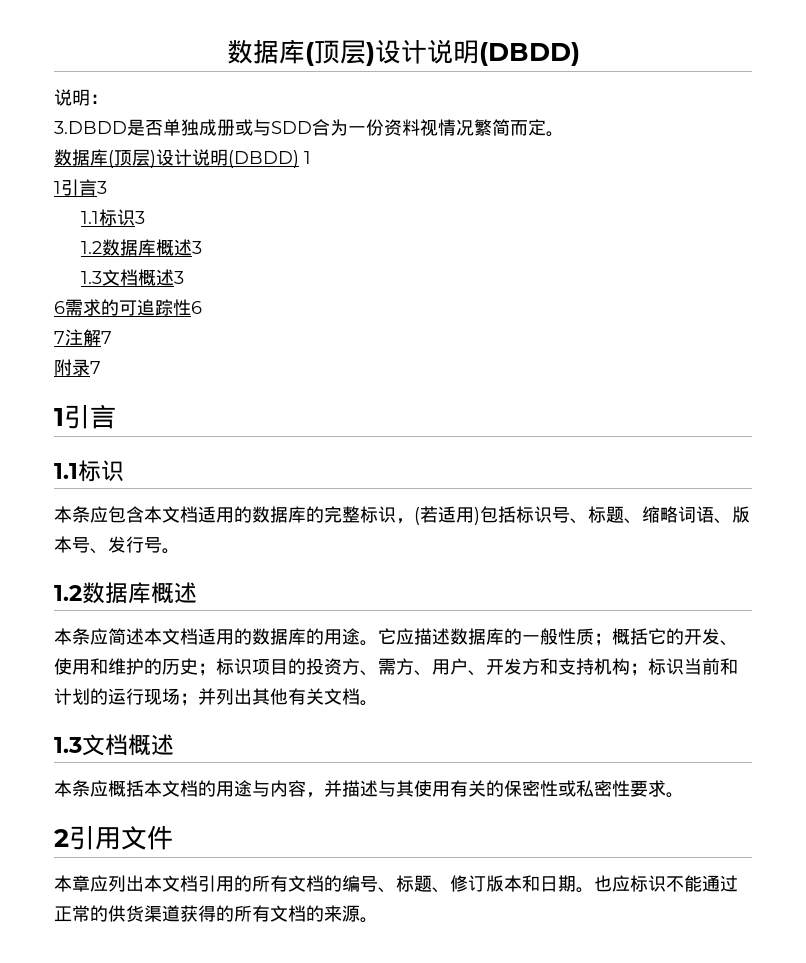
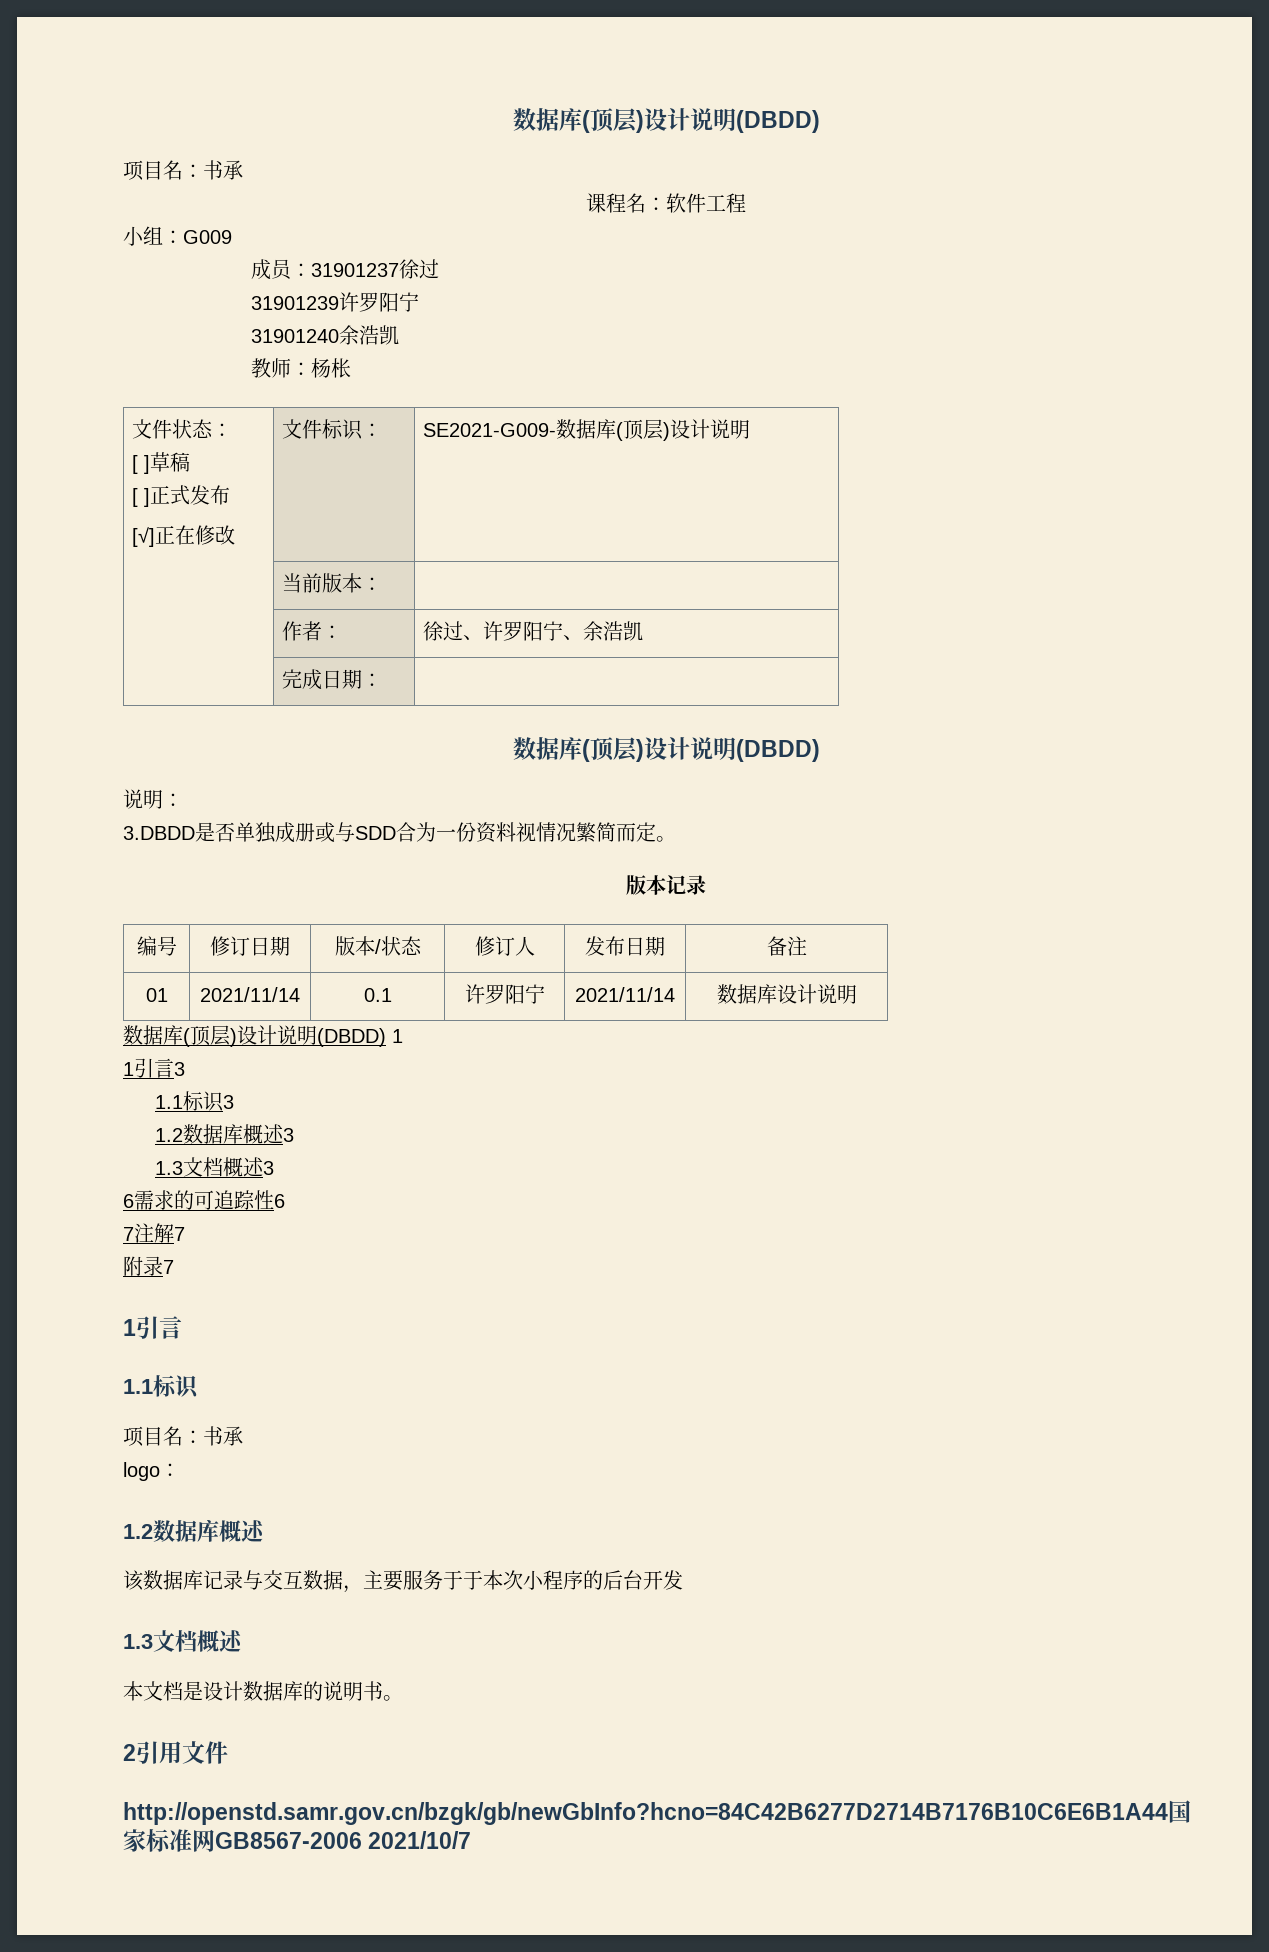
[226,39,580,66] 数据库(顶层)设计说明(DBDD) -> [512,108,820,133] [123,160,243,181] [586,193,746,213] [123,226,232,246] [251,259,440,280] [251,292,420,312] [251,325,400,345] [251,358,352,378] [132,419,233,439] [132,452,191,474] [132,485,231,507] [132,525,236,547] [282,419,383,440] [423,419,751,441] [282,573,383,593] [282,621,343,641] [423,621,644,641] [282,669,383,690] [512,737,820,762] 数据库(顶层)设计说明(DBDD) // 项目名：书承 // 课程名：软件工程 // 小组：G009 // 成员：31901237徐过 // 31901239许罗阳宁 // 31901240余浩凯 // 教师：杨枨 // 文件状态： // [ ]草稿 // [ ]正式发布 // [√]正在修改 | 文件标识： | SE2021-G009-数据库(顶层)设计说明 // | 当前版本： | // | 作者： | 徐过、许罗阳宁、余浩凯 // | 完成日期： | // 数据库(顶层)设计说明(DBDD)
(564, 134) none -> [626,875,706,895] [136,936,177,956] [210,936,290,956] [334,936,422,956] [474,936,535,956] [585,936,665,956] [766,936,807,956] [145,988,168,1002] [200,987,300,1002] [363,988,392,1002] [464,984,545,1004] [575,987,675,1002] [716,984,857,1004] // 版本记录 // 编号 | 修订日期 | 版本/状态 | 修订人 | 发布日期 | 备注 // 01 | 2021/11/14 | 0.1 | 许罗阳宁 | 2021/11/14 | 数据库设计说明
[54,506,750,525] [54,536,180,554] [54,582,197,604] [54,628,738,646] [54,658,738,676] [54,688,378,706] [54,734,174,756] [54,780,684,798] [54,825,173,850] [54,875,738,893] [54,905,378,923] 本条应包含本文档适用的数据库的完整标识，(若适用)包括标识号、标题、缩略词语、版本号、发行号。 // 1.2数据库概述 // 本条应简述本文档适用的数据库的用途。它应描述数据库的一般性质；概括它的开发、使用和维护的历史；标识项目的投资方、需方、用户、开发方和支持机构；标识当前和计划的运行现场；并列出其他有关文档。 // 1.3文档概述 // 本条应概括本文档的用途与内容，并描述与其使用有关的保密性或私密性要求。 // 2引用文件 // 本章应列出本文档引用的所有文档的编号、标题、修订版本和日期。也应标识不能通过正常的供货渠道获得的所有文档的来源。 -> [123,1426,243,1447] [123,1462,180,1481] [123,1519,265,1542] [123,1570,683,1593] [123,1630,243,1652] [123,1681,403,1701] [123,1741,228,1764] [123,1800,1191,1825] [123,1829,472,1852] 项目名：书承 // logo： // 1.2数据库概述 // 该数据库记录与交互数据，主要服务于于本次小程序的后台开发 // 1.3文档概述 // 本文档是设计数据库的说明书。 // 2引用文件 // http://openstd.samr.gov.cn/bzgk/gb/newGbInfo?hcno=84C42B6277D2714B7176B10C6E6B1A44国家标准网GB8567-2006 2021/10/7

